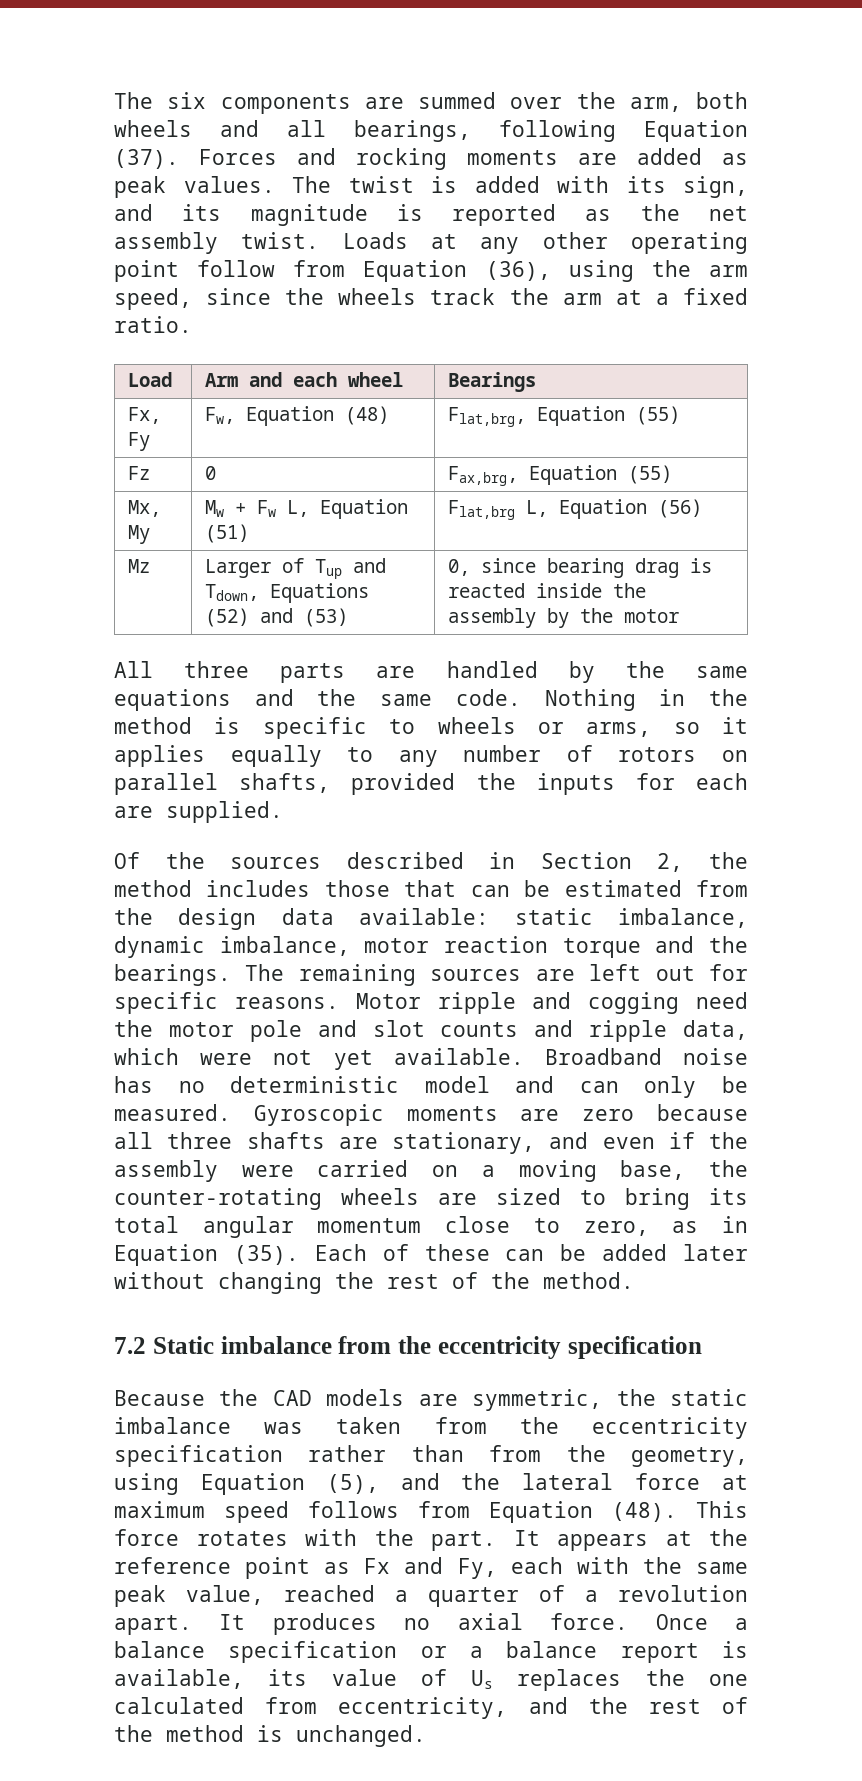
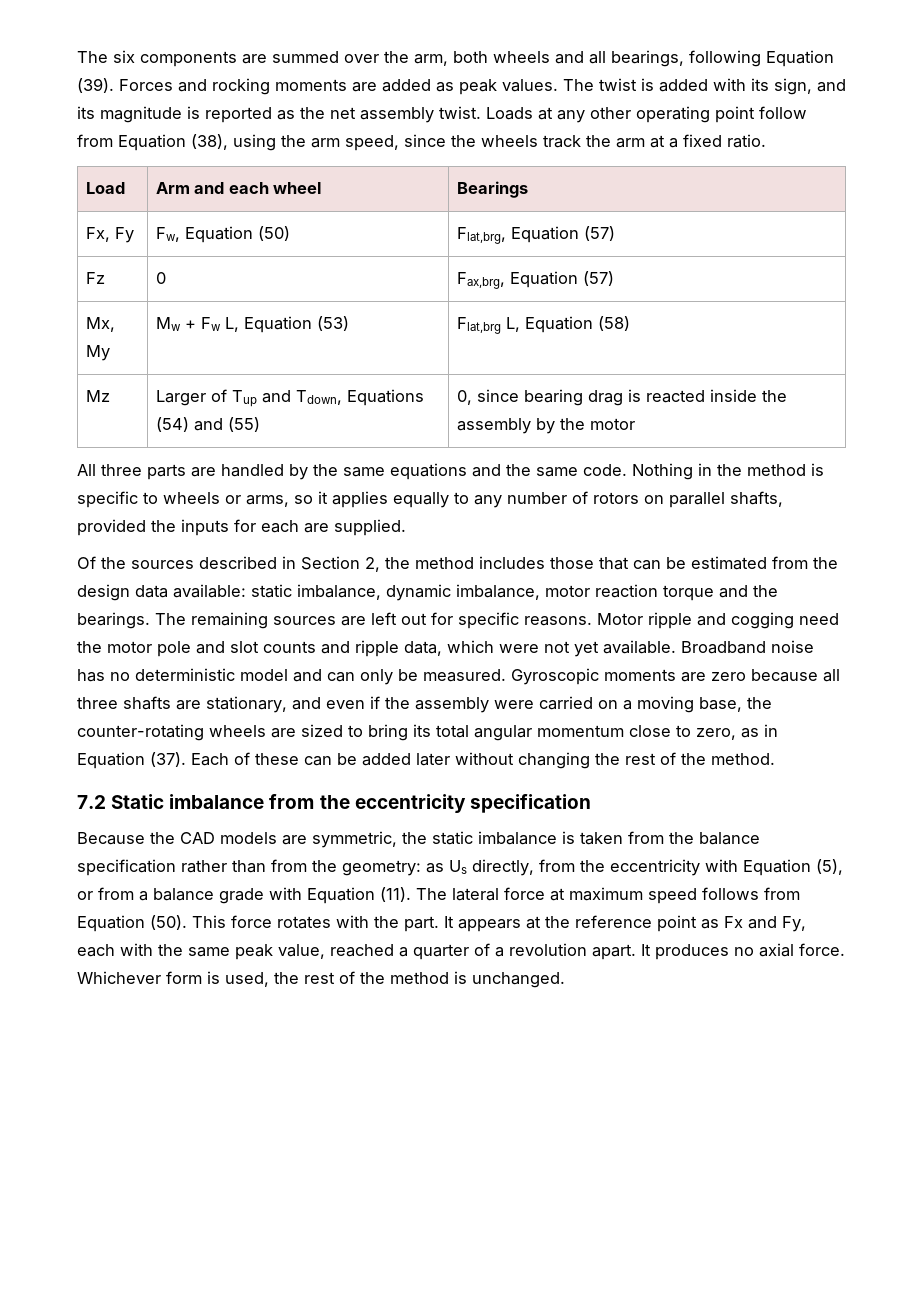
[114,149,179,169] (37). -> [77,78,114,93] (39).
[485,261,551,281] (36), -> [191,134,228,150] (38),
[344,406,389,425] (48) -> [257,226,290,241] (50)
[635,406,680,425] (55) -> [583,226,615,241] (57)
[627,465,672,484] (55) -> [582,271,614,286] (57)
[204,524,249,543] (51) -> [316,316,349,331] (53)
[657,499,702,518] (56) -> [597,316,630,331] (58)
[204,608,348,627] (52) and (53) -> [155,417,260,432] (54) and (55)
[233,1245,299,1265] (35). -> [150,752,186,767] (37).
[264,1422,304,1434] was -> [562,831,575,844] is
[592,1417,748,1439] eccentricity -> [699,832,760,845] balance
[630,1447,748,1467] [114,1473,501,1495] geometry, using Equation (5), and the -> [342,859,843,876] [77,887,447,904] geometry: as Us directly, from the eccentricity with Equation (5), or from a balance grade with Equation (11). The
[612,1502,677,1522] (48). -> [150,915,187,930] (50).
[655,1614,749,1630] [114,1641,748,1663] [114,1669,748,1691] [114,1697,568,1719] Once a balance specification or a balance report is available, its value of Us replaces the one calculated from eccentricity, and -> [77,971,269,987] Whichever form is used,

